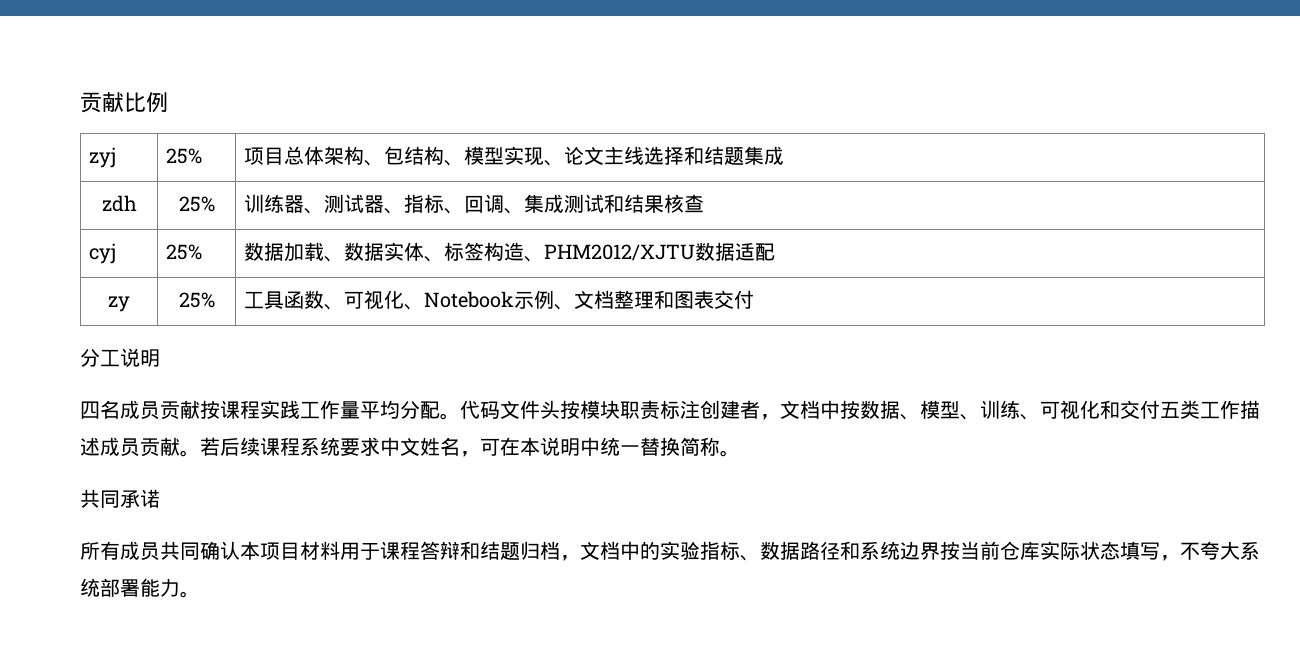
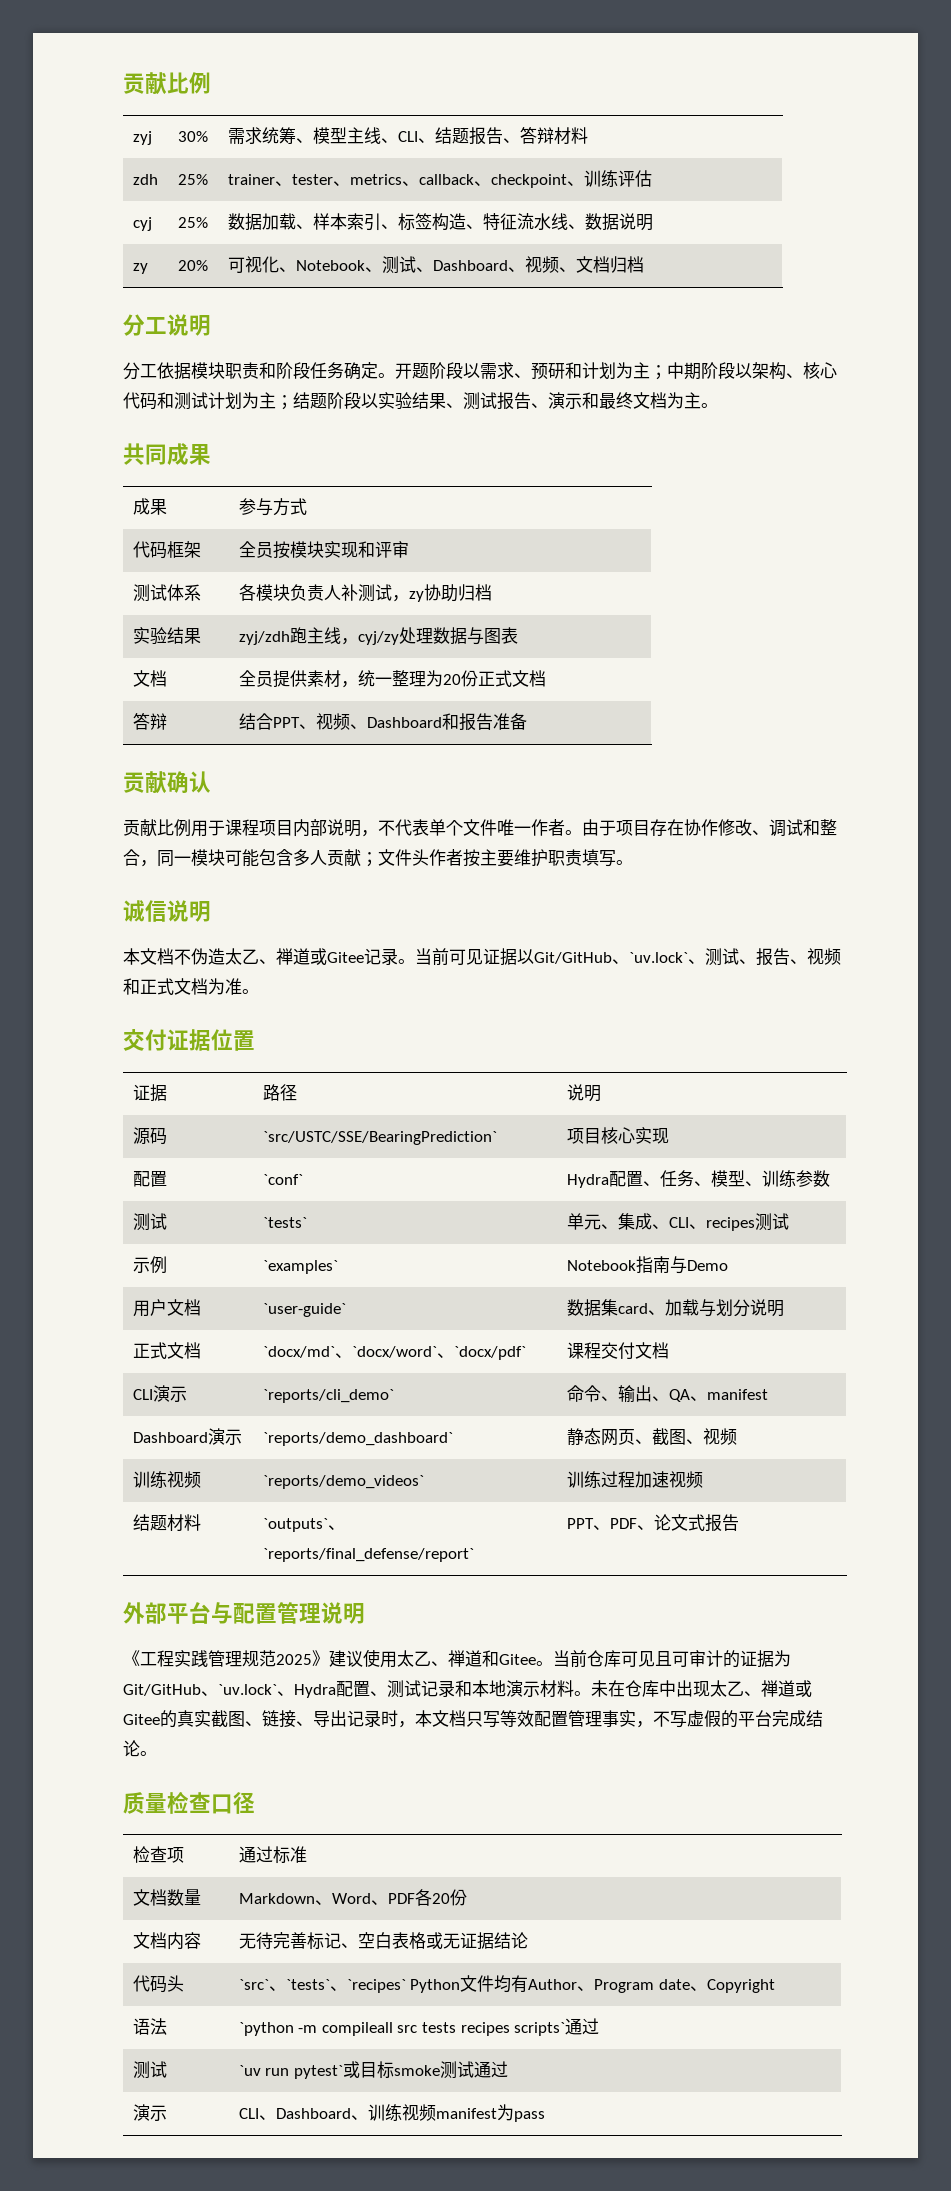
[166,148,203,164] [244,146,785,166] [101,195,137,212] [178,196,215,212] [244,194,705,214] 25% | 项目总体架构、包结构、模型实现、论文主线选择和结题集成 // zdh | 25% | 训练器、测试器、指标、回调、集成测试和结果核查 -> [177,131,208,142] [227,126,588,145] [132,174,158,185] [177,174,208,185] [227,170,652,188] 30% | 需求统筹、模型主线、CLI、结题报告、答辩材料 // zdh | 25% | trainer、tester、metrics、callback、checkpoint、训练评估
[344,242,425,261] 数据实体 -> [312,213,381,231] 样本索引
[544,242,776,261] [108,296,130,312] [178,292,215,308] [244,290,755,310] [80,348,160,367] [80,400,1260,420] [80,437,740,457] [80,489,160,508] [80,541,1260,561] [80,578,200,598] PHM2012/XJTU数据适配 // zy | 25% | 工具函数、可视化、Notebook示例、文档整理和图表交付 // 分工说明 // 四名成员贡献按课程实践工作量平均分配。代码文件头按模块职责标注创建者，文档中按数据、模型、训练、可视化和交付五类工作描述成员贡献。若后续课程系统要求中文姓名，可在本说明中统一替换简称。 // 共同承诺 // 所有成员共同确认本项目材料用于课程答辩和结题归档，文档中的实验指标、数据路径和系统边界按当前仓库实际状态填写，不夸大系统部署能力。 -> [482,213,653,231] [132,263,148,274] [177,260,208,271] [227,256,644,274] [123,314,211,336] [123,362,837,380] [123,392,718,410] [123,443,211,466] [132,498,167,515] [238,498,307,516] [132,541,201,559] [238,541,409,559] [132,584,201,602] [238,584,492,602] [132,627,201,645] [238,627,518,645] [132,670,167,687] [238,670,546,688] [132,712,167,730] [238,713,527,731] [123,771,211,794] [123,819,837,837] [123,849,633,867] [123,900,211,922] [123,948,841,966] [123,978,259,995] [123,1029,255,1051] [132,1084,167,1102] [262,1084,297,1101] [566,1084,601,1102] [132,1127,167,1145] [262,1131,497,1145] [566,1127,669,1144] [132,1171,167,1187] [262,1174,303,1185] [566,1170,830,1188] [132,1213,167,1231] [262,1217,307,1228] [566,1213,789,1231] [132,1256,167,1274] [262,1260,338,1274] [566,1256,728,1274] [132,1299,201,1317] [262,1303,346,1317] [566,1299,784,1317] [132,1342,201,1359] [262,1346,526,1360] [566,1342,669,1360] [132,1385,187,1402] [262,1389,394,1403] [566,1385,768,1403] [132,1428,242,1445] [262,1432,453,1446] [566,1428,737,1446] [132,1471,201,1488] [262,1475,424,1489] [566,1471,703,1488] [132,1514,201,1531] [262,1518,345,1532] [262,1548,474,1562] [566,1514,739,1532] [123,1602,365,1624] [123,1649,791,1668] [123,1680,812,1698] [123,1710,823,1728] [123,1740,157,1757] [123,1791,255,1814] [132,1846,184,1863] [238,1846,307,1864] [132,1889,201,1906] [238,1889,467,1906] [132,1932,201,1950] [238,1932,528,1950] [132,1975,184,1993] [238,1975,775,1993] [132,2018,167,2035] [238,2018,600,2036] [132,2061,167,2079] [238,2061,508,2079] [132,2104,167,2121] [238,2104,545,2122] 特征流水线、数据说明 // zy | 20% | 可视化、Notebook、测试、Dashboard、视频、文档归档 // 分工说明 // 分工依据模块职责和阶段任务确定。开题阶段以需求、预研和计划为主；中期阶段以架构、核心代码和测试计划为主；结题阶段以实验结果、测试报告、演示和最终文档为主。 // 共同成果 // 成果 | 参与方式 // 代码框架 | 全员按模块实现和评审 // 测试体系 | 各模块负责人补测试，zy协助归档 // 实验结果 | zyj/zdh跑主线，cyj/zy处理数据与图表 // 文档 | 全员提供素材，统一整理为20份正式文档 // 答辩 | 结合PPT、视频、Dashboard和报告准备 // 贡献确认 // 贡献比例用于课程项目内部说明，不代表单个文件唯一作者。由于项目存在协作修改、调试和整合，同一模块可能包含多人贡献；文件头作者按主要维护职责填写。 // 诚信说明 // 本文档不伪造太乙、禅道或Gitee记录。当前可见证据以Git/GitHub、`uv.lock`、测试、报告、视频和正式文档为准。 // 交付证据位置 // 证据 | 路径 | 说明 // 源码 | `src/USTC/SSE/BearingPrediction` | 项目核心实现 // 配置 | `conf` | Hydra配置、任务、模型、训练参数 // 测试 | `tests` | 单元、集成、CLI、recipes测试 // 示例 | `examples` | Notebook指南与Demo // 用户文档 | `user-guide` | 数据集card、加载与划分说明 // 正式文档 | `docx/md`、`docx/word`、`docx/pdf` | 课程交付文档 // CLI演示 | `reports/cli_demo` | 命令、输出、QA、manifest // Dashboard演示 | `reports/demo_dashboard` | 静态网页、截图、视频 // 训练视频 | `reports/demo_videos` | 训练过程加速视频 // 结题材料 | `outputs`、`reports/final_defense/report` | PPT、PDF、论文式报告 // 外部平台与配置管理说明 // 《工程实践管理规范2025》建议使用太乙、禅道和Gitee。当前仓库可见且可审计的证据为Git/GitHub、`uv.lock`、Hydra配置、测试记录和本地演示材料。未在仓库中出现太乙、禅道或Gitee的真实截图、链接、导出记录时，本文档只写等效配置管理事实，不写虚假的平台完成结论。 // 质量检查口径 // 检查项 | 通过标准 // 文档数量 | Markdown、Word、PDF各20份 // 文档内容 | 无待完善标记、空白表格或无证据结论 // 代码头 | `src`、`tests`、`recipes` Python文件均有Author、Program date、Copyright // 语法 | `python -m compileall src tests recipes scripts`通过 // 测试 | `uv run pytest`或目标smoke测试通过 // 演示 | CLI、Dashboard、训练视频manifest为pass

